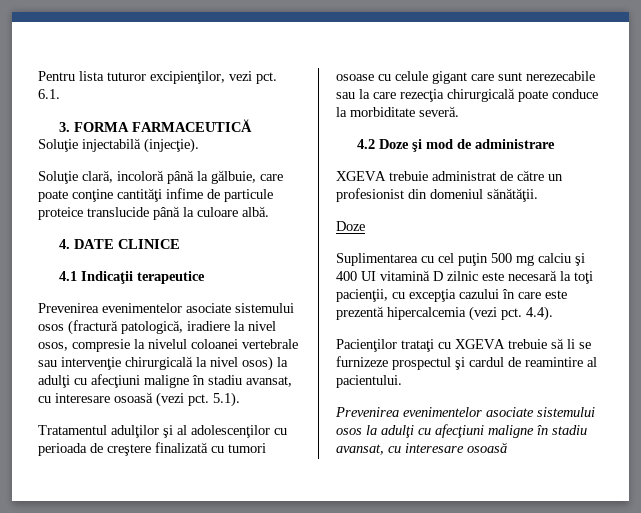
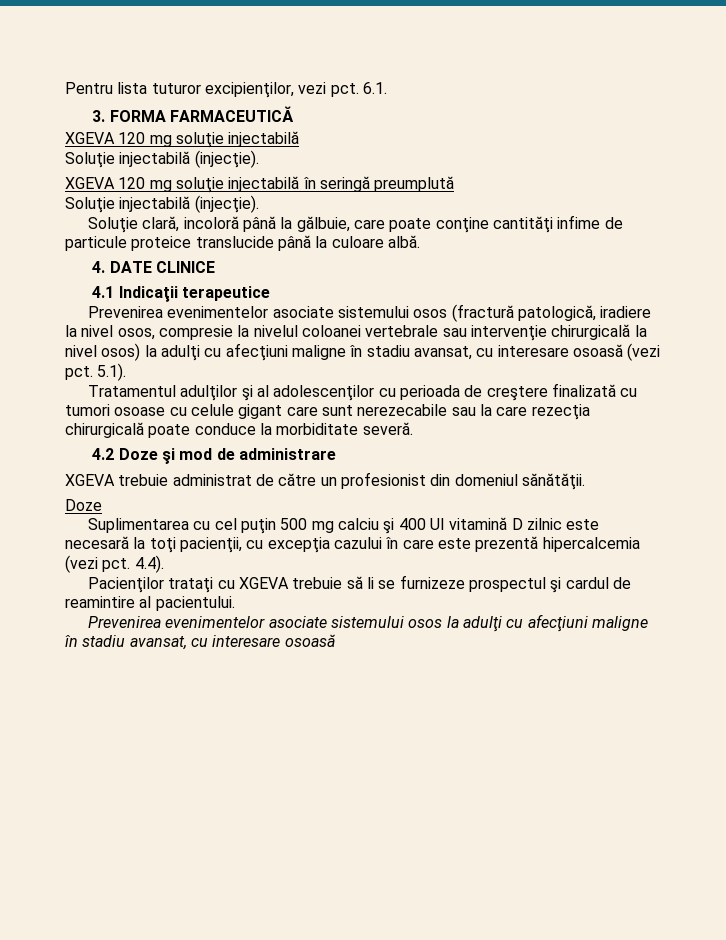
(252, 125) none -> [65,131,300,148] [65,150,259,168] [65,176,455,193] // XGEVA 120 mg soluţie injectabilă // Soluţie injectabilă (injecţie). // XGEVA 120 mg soluţie injectabilă în seringă preumplută

